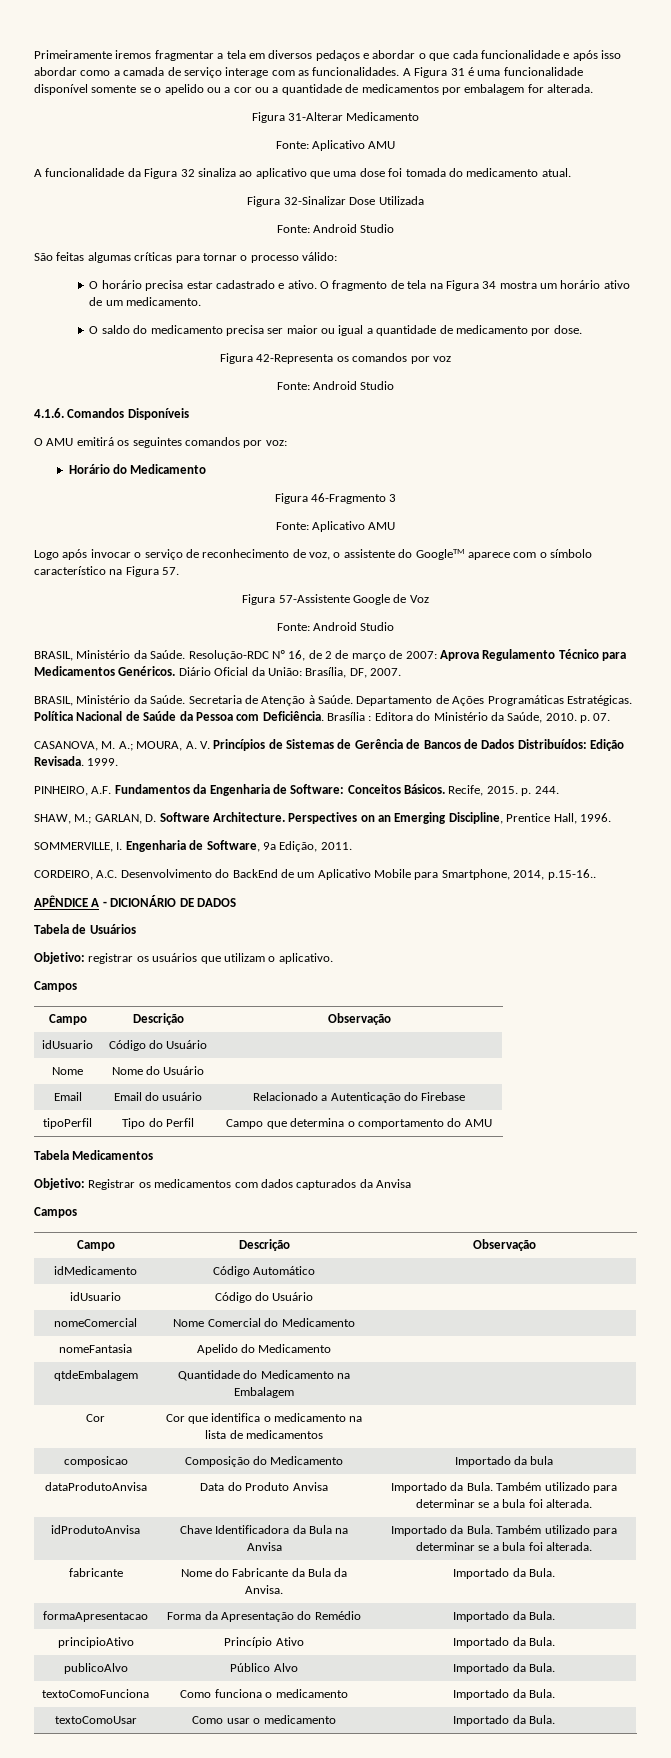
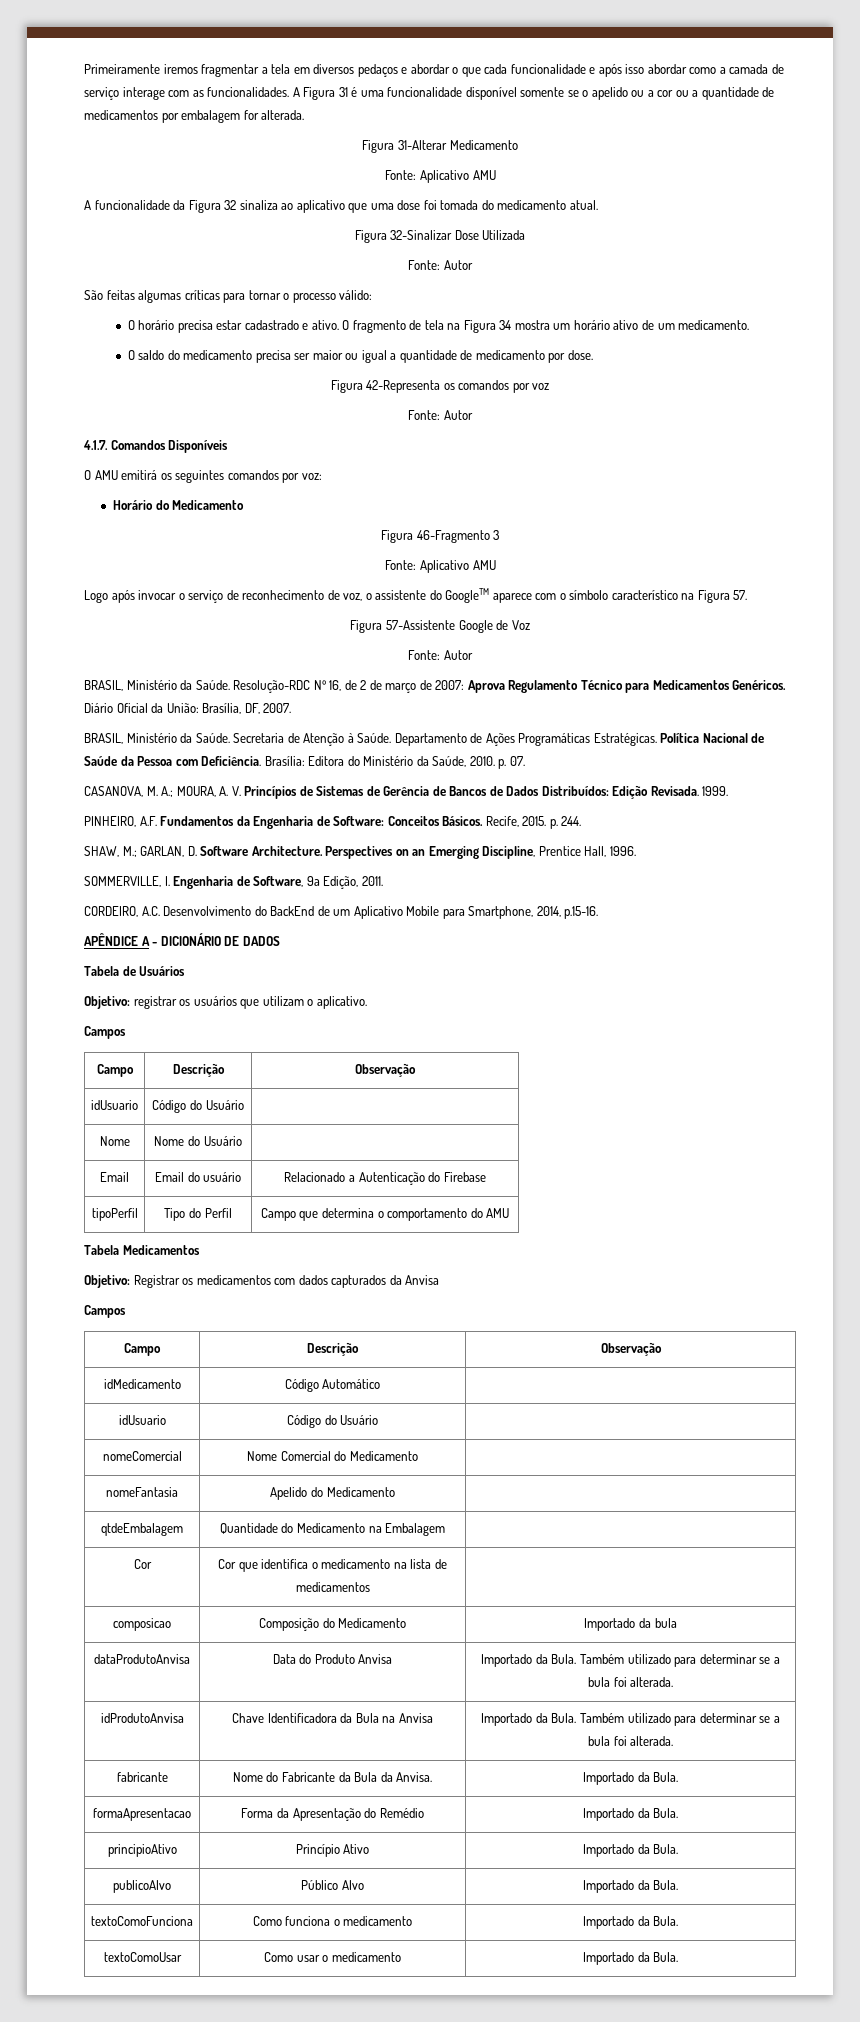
[313,224,395,233] Android Studio -> [443,260,473,270] Autor
[313,381,395,390] [34,408,64,418] Android Studio // 4.1.6. -> [443,410,473,420] [83,440,108,450] Autor // 4.1.7.
[313,622,395,631] Android Studio -> [443,650,473,660] Autor
[327,712,372,721] Brasília : -> [264,756,305,766] Brasília:
[547,869,596,880] p.15-16.. -> [564,906,599,919] p.15-16.

